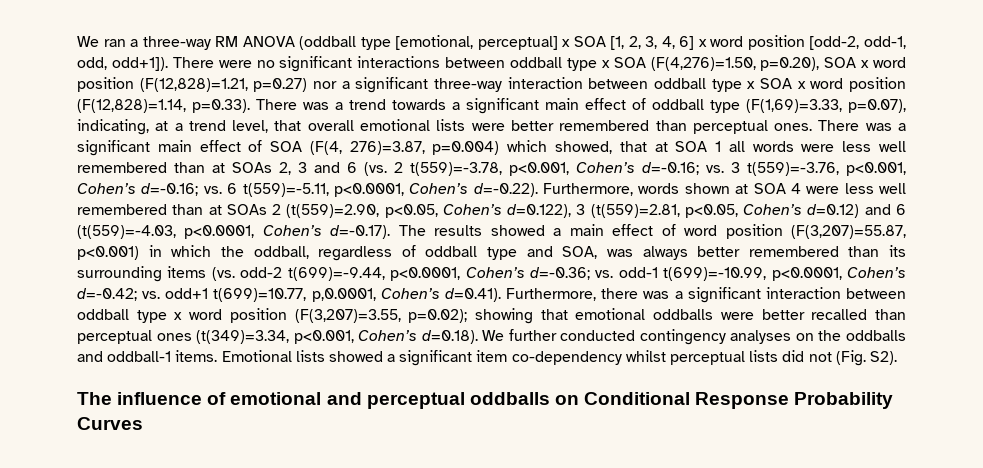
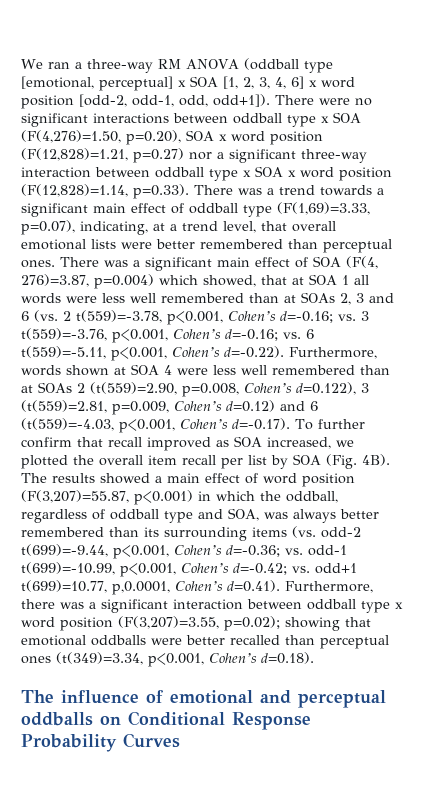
[333,183,404,197] p<0.0001, -> [111,347,167,361] p<0.001,
[384,204,438,218] p<0.05, -> [182,383,239,397] p=0.008,
[684,204,738,218] p<0.05, -> [112,401,169,415] p=0.009,
[184,225,255,239] p<0.0001, -> [119,419,175,433] p<0.001,
(391, 232) none -> [295,419,365,430] [21,436,354,451] [21,454,390,469] To further confirm that recall improved as SOA increased, we plotted the overall item recall per list by SOA (Fig. 4B).
[390,267,461,281] p<0.0001, -> [113,545,169,559] p<0.001,
[771,267,842,281] p<0.0001, -> [120,563,176,577] p<0.001,
[482,329,907,345] [77,350,897,366] We further conducted contingency analyses on the oddballs and oddball-1 items. Emotional lists showed a significant item co-dependency whilst perceptual lists did not (Fig. S2). -> (314, 658) none

